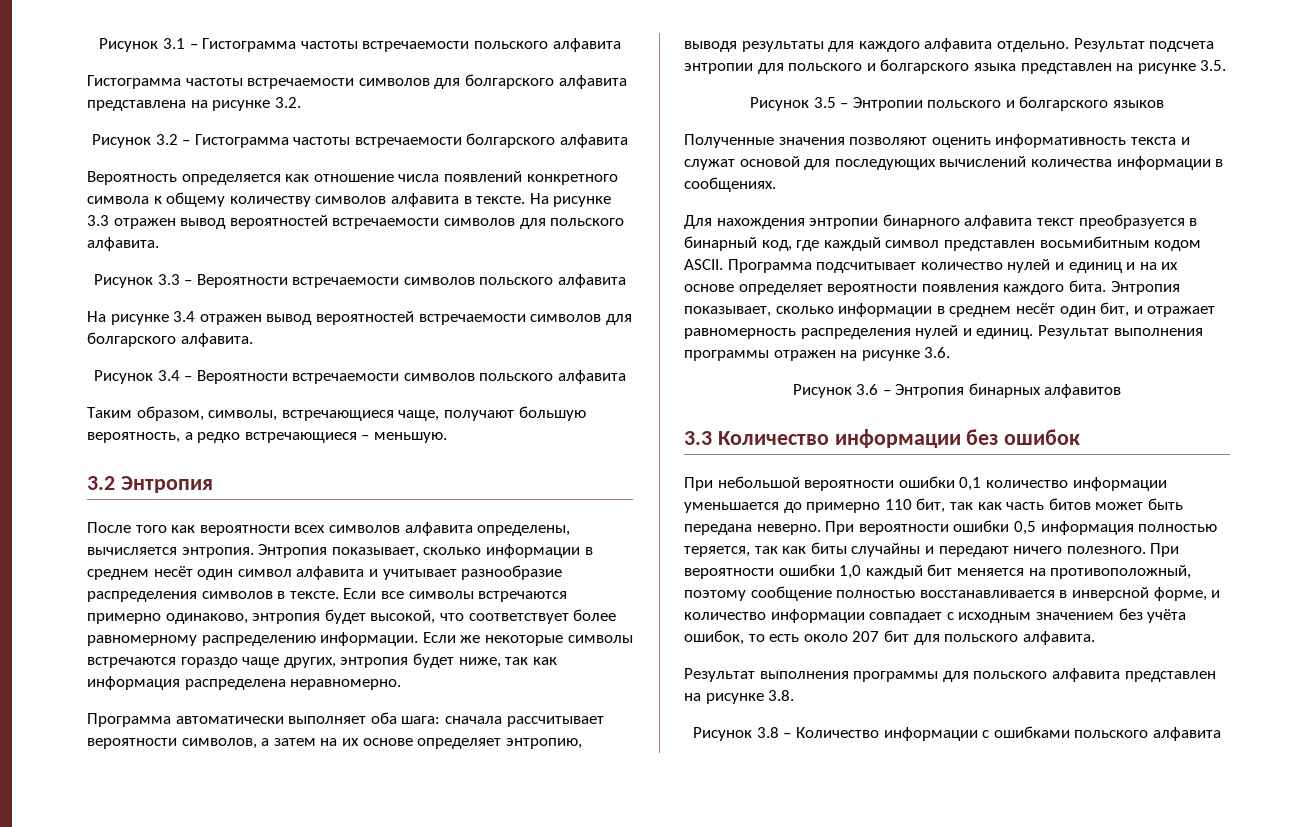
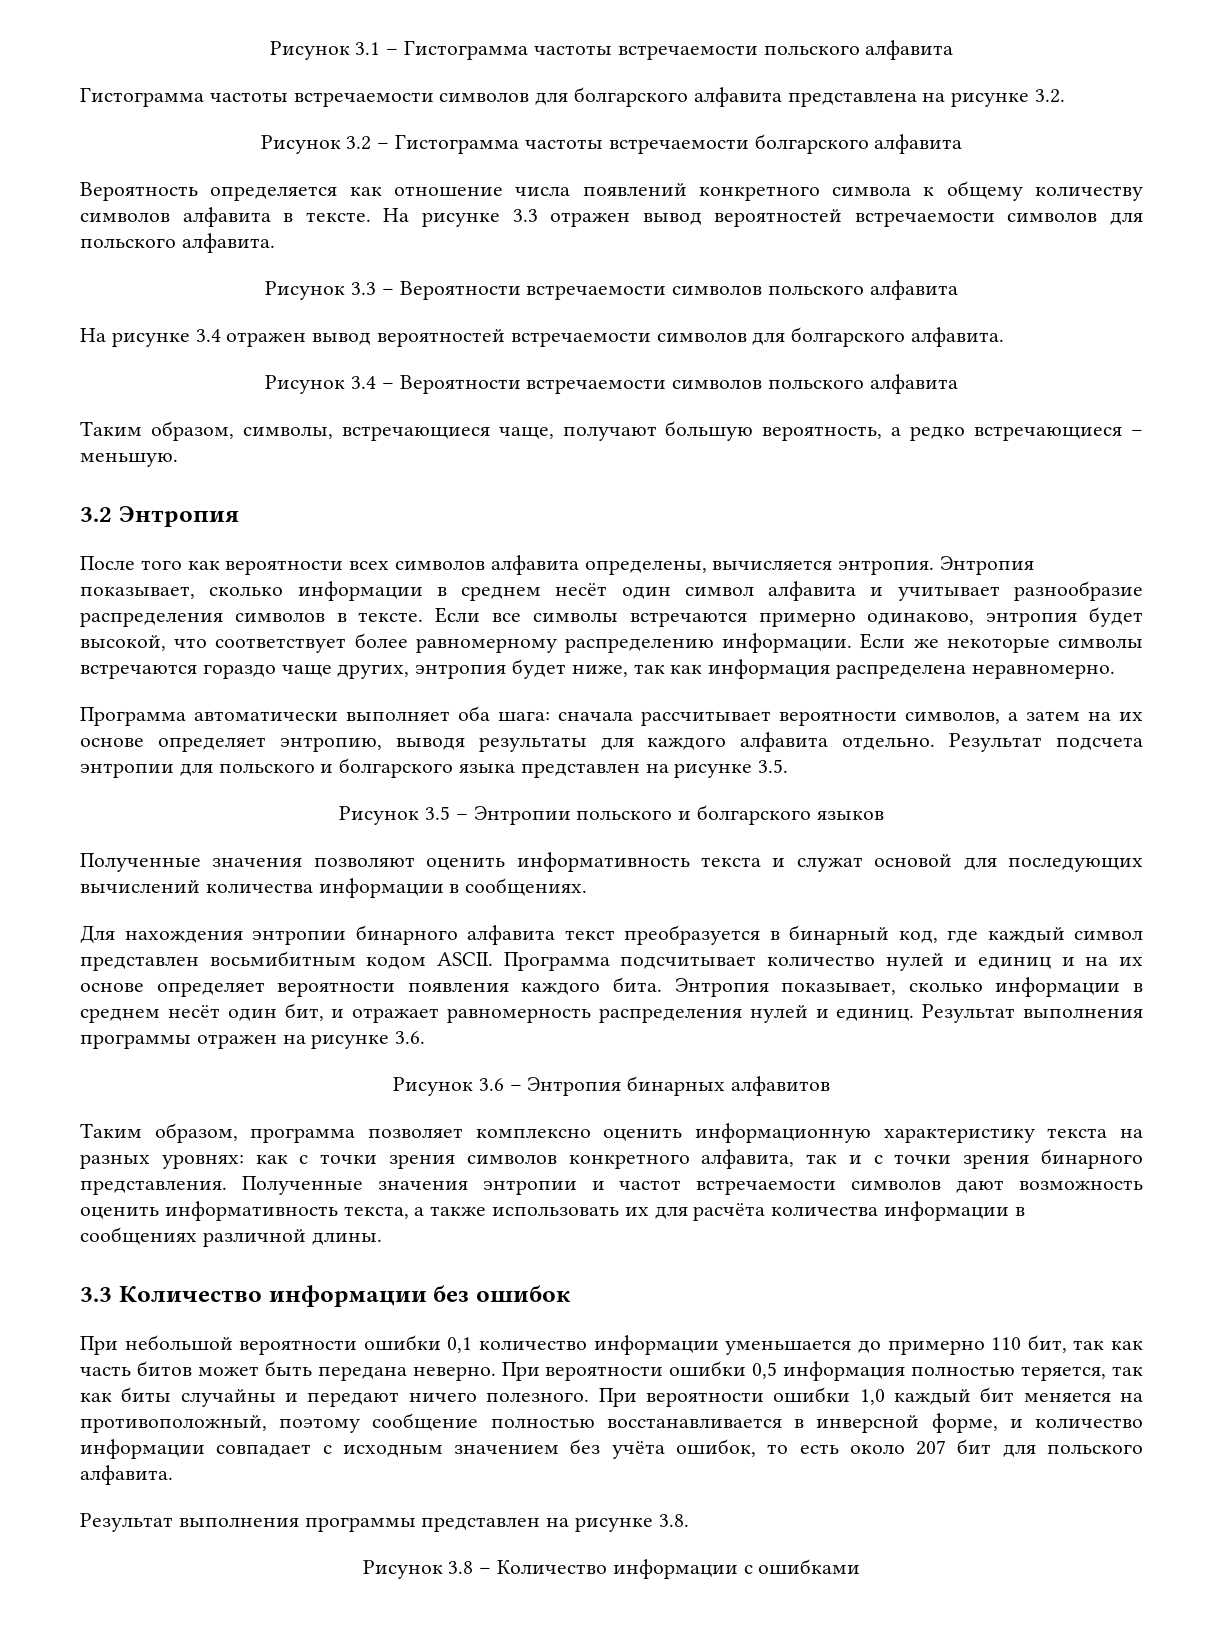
(1122, 391) none -> [80,1123,1143,1143] [80,1149,1144,1169] [80,1176,1144,1195] [80,1201,1025,1221] [80,1227,382,1247] // Таким образом, программа позволяет комплексно оценить информационную характеристику текста на разных уровнях: как с точки зрения символов конкретного алфавита, так и с точки зрения бинарного представления. Полученные значения энтропии и частот встречаемости символов дают возможность оценить информативность текста, а также использовать их для расчёта количества информации в сообщениях различной длины.
[942,668,1120,682] для польского алфавита -> (416, 1524) none
[1074,727,1221,741] польского алфавита -> (861, 1567) none

